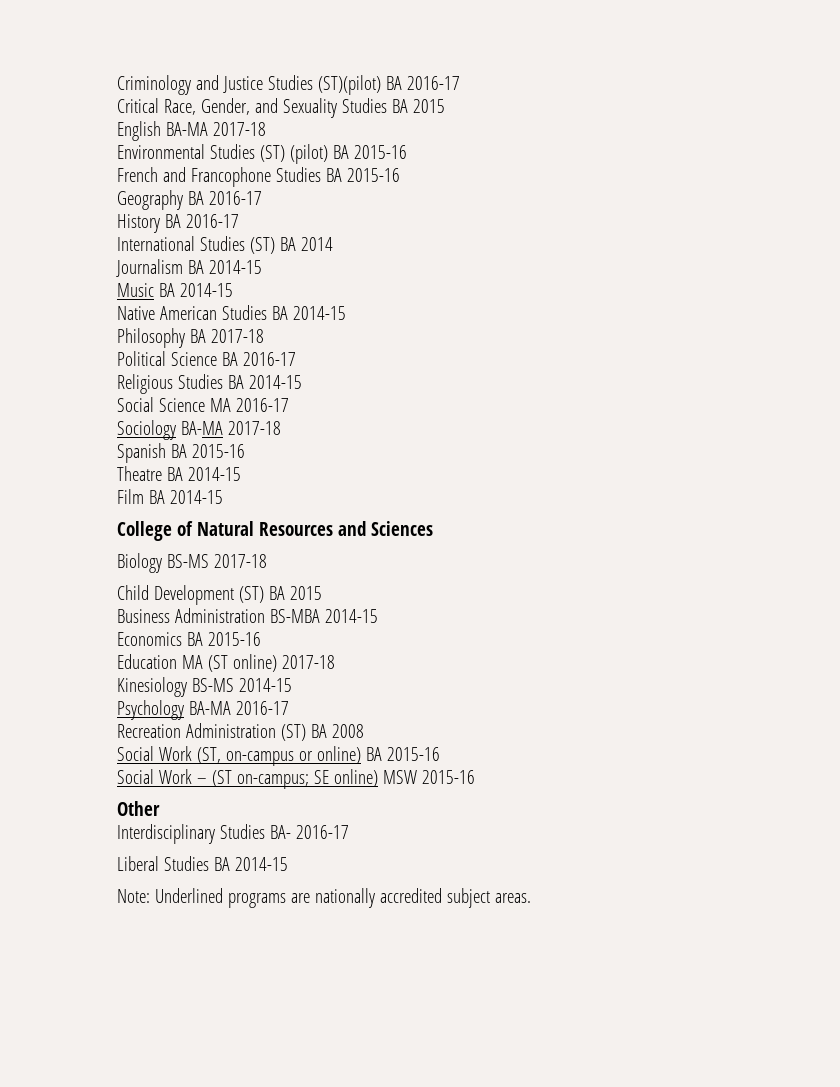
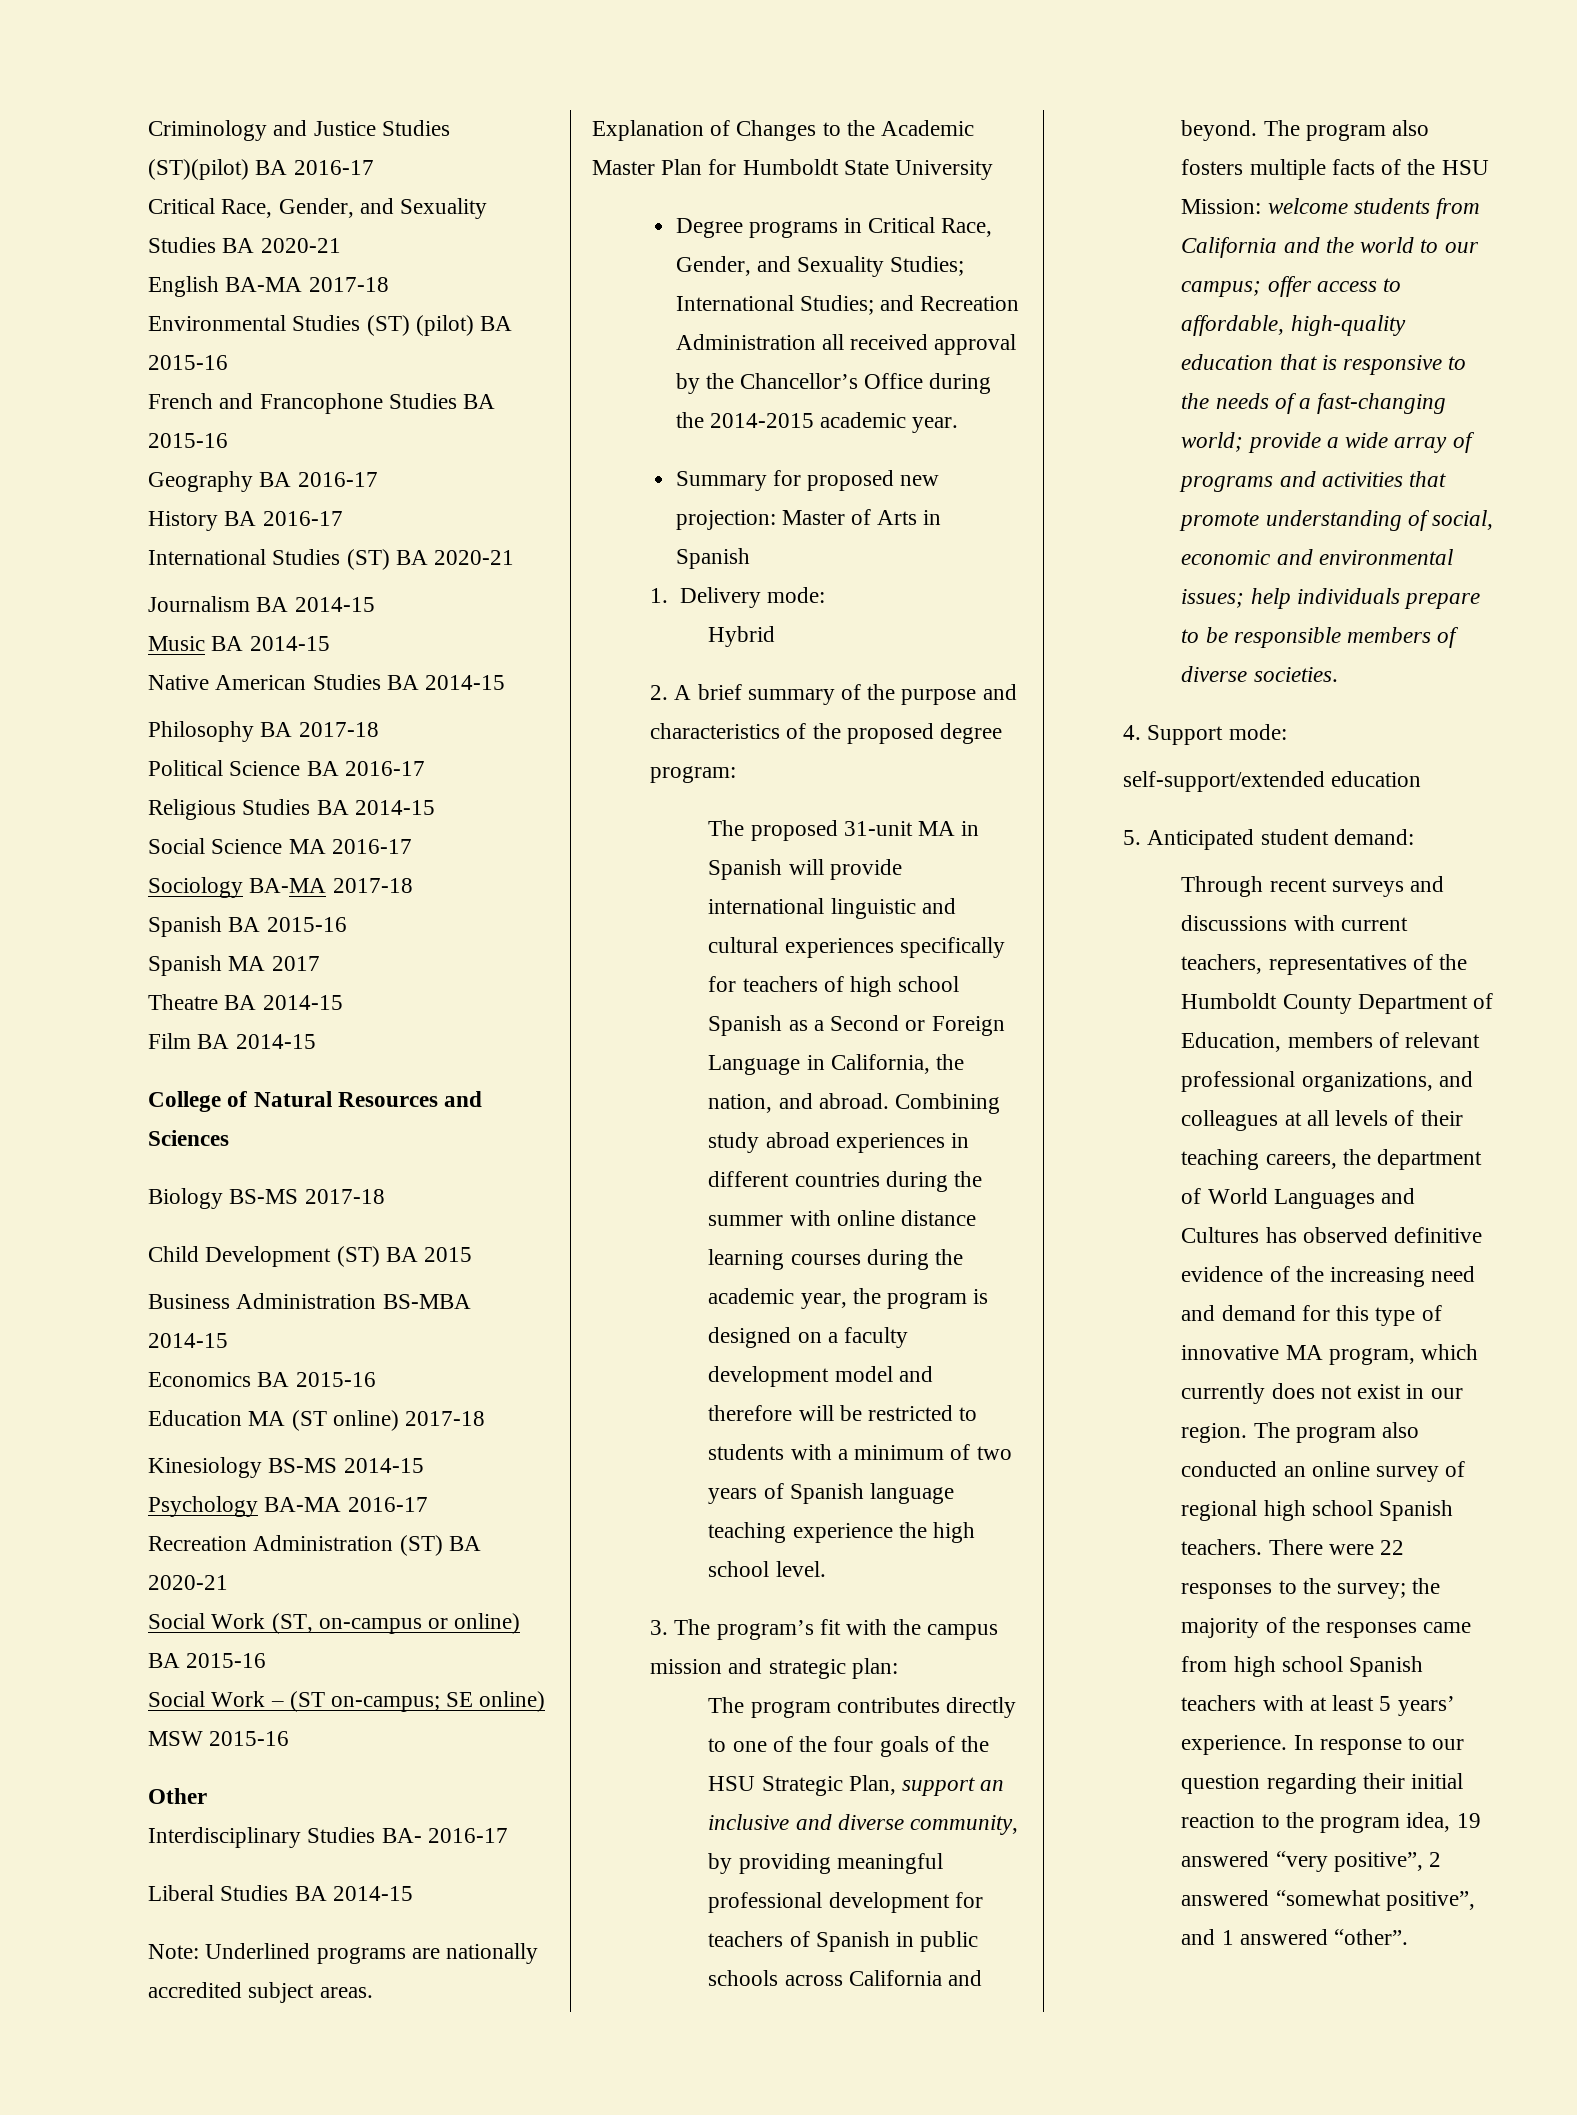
[412,99,445,113] 2015 -> [260,238,341,253] 2020-21
[300,237,333,251] 2014 -> [433,550,514,565] 2020-21
(245, 451) none -> [148,955,320,976] // Spanish MA 2017
[331,724,364,738] 2008 -> [148,1575,229,1590] 2020-21
(531, 898) none -> [592,120,975,141] [592,159,994,180] [675,217,993,238] [675,256,965,277] [675,295,1020,315] [675,334,1017,355] [675,373,992,394] [675,412,959,433] [675,470,940,491] [675,509,942,530] [675,548,750,569] [650,587,825,608] [708,626,776,647] [650,684,1017,705] [650,723,1003,744] [650,766,737,783] [708,820,980,841] [708,859,902,880] [708,898,956,919] [708,937,1005,958] [708,976,960,997] [708,1015,1005,1036] [708,1054,965,1075] [708,1093,1001,1114] [708,1132,970,1153] [708,1171,983,1192] [708,1210,977,1226] [708,1249,964,1270] [708,1288,989,1309] [708,1327,909,1348] [708,1366,933,1387] [708,1405,978,1421] [708,1444,1012,1460] [708,1483,955,1504] [708,1522,976,1543] [708,1561,826,1577] [650,1619,999,1640] [650,1658,898,1679] [708,1697,1017,1718] [708,1736,989,1757] [708,1775,1005,1796] [708,1814,1019,1835] [708,1853,943,1874] [708,1892,983,1913] [708,1931,979,1952] [708,1970,983,1986] [1181,120,1430,141] [1181,159,1489,180] [1181,198,1481,219] [1181,237,1479,258] [1181,276,1402,297] [1181,315,1406,336] [1181,354,1467,375] [1181,393,1447,414] [1181,432,1475,453] [1179,471,1447,492] [1179,510,1494,531] [1181,549,1453,565] [1181,588,1481,609] [1181,627,1460,648] [1181,666,1338,682] [1123,724,1287,745] [1123,771,1422,792] [1123,829,1414,850] [1181,876,1445,897] [1181,915,1408,931] [1181,954,1468,975] [1181,993,1494,1014] [1181,1032,1481,1052] [1181,1071,1473,1092] [1181,1110,1463,1131] [1181,1149,1483,1170] [1181,1188,1416,1209] [1181,1227,1483,1243] [1181,1266,1476,1287] [1181,1305,1442,1326] [1181,1344,1479,1365] [1181,1383,1463,1404] [1181,1422,1420,1443] [1181,1461,1466,1482] [1181,1500,1454,1521] [1181,1539,1405,1555] [1181,1578,1441,1599] [1181,1617,1472,1638] [1181,1656,1424,1677] [1181,1695,1455,1716] [1181,1735,1465,1755] [1181,1773,1464,1794] [1181,1812,1481,1833] [1181,1851,1442,1872] [1181,1890,1475,1911] [1181,1929,1409,1945] // Explanation of Changes to the Academic Master Plan for Humboldt State University // Degree programs in Critical Race, Gender, and Sexuality Studies; International Studies; and Recreation Administration all received approval by the Chancellor’s Office during the 2014-2015 academic year. // Summary for proposed new projection: Master of Arts in Spanish // 1. Delivery mode: // Hybrid // 2. A brief summary of the purpose and characteristics of the proposed degree program: // The proposed 31-unit MA in Spanish will provide international linguistic and cultural experiences specifically for teachers of high school Spanish as a Second or Foreign Language in California, the nation, and abroad. Combining study abroad experiences in different countries during the summer with online distance learning courses during the academic year, the program is designed on a faculty development model and therefore will be restricted to students with a minimum of two years of Spanish language teaching experience the high school level. // 3. The program’s fit with the campus mission and strategic plan: // The program contributes directly to one of the four goals of the HSU Strategic Plan, support an inclusive and diverse community, by providing meaningful professional development for teachers of Spanish in public schools across California and beyond. The program also fosters multiple facts of the HSU Mission: welcome students from California and the world to our campus; offer access to affordable, high-quality education that is responsive to the needs of a fast-changing world; provide a wide array of programs and activities that promote understanding of social, economic and environmental issues; help individuals prepare to be responsible members of diverse societies. // 4. Support mode: // self-support/extended education // 5. Anticipated student demand: // Through recent surveys and discussions with current teachers, representatives of the Humboldt County Department of Education, members of relevant professional organizations, and colleagues at all levels of their teaching careers, the department of World Languages and Cultures has observed definitive evidence of the increasing need and demand for this type of innovative MA program, which currently does not exist in our region. The program also conducted an online survey of regional high school Spanish teachers. There were 22 responses to the survey; the majority of the responses came from high school Spanish teachers with at least 5 years’ experience. In response to our question regarding their initial reaction to the program idea, 19 answered “very positive”, 2 answered “somewhat positive”, and 1 answered “other”.

